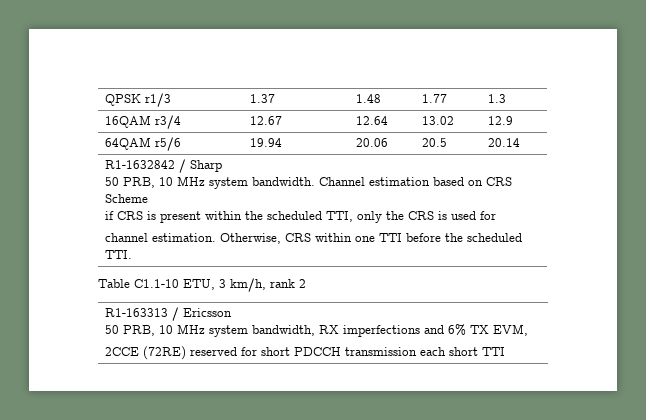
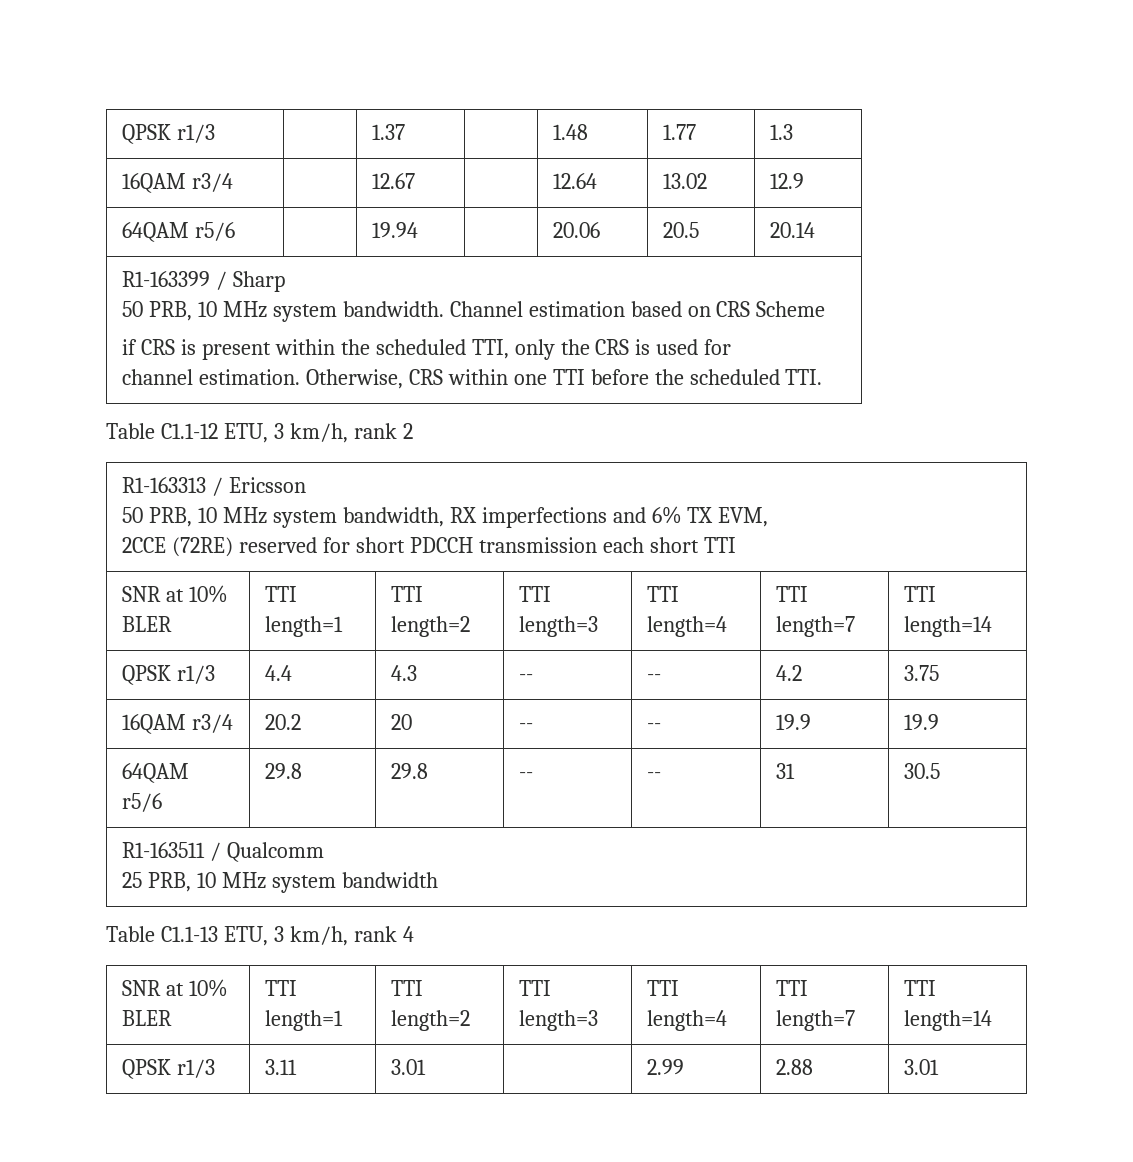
[104,160,175,169] R1-1632842 -> [122,271,211,287] R1-163399
[134,279,179,288] C1.1-10 -> [160,423,218,439] C1.1-12
(505, 351) none -> [122,585,228,603] [122,616,173,632] [265,586,298,602] [265,616,344,637] [391,586,424,602] [391,616,471,637] [519,586,552,602] [519,616,599,637] [647,586,680,602] [647,616,728,637] [776,586,809,602] [776,616,856,637] [904,586,937,602] [904,616,993,637] [122,665,216,685] [265,665,293,681] [391,665,418,681] [519,674,534,681] [647,674,662,681] [776,665,803,681] [904,665,940,681] [122,714,234,734] [265,714,302,730] [391,714,413,730] [519,723,534,730] [647,723,662,730] [776,714,812,730] [904,714,940,730] [122,763,190,783] [122,793,163,812] [265,763,303,779] [391,763,429,779] [519,772,534,779] [647,772,662,779] [776,763,796,779] [904,763,941,779] [122,842,324,862] [122,872,438,893] [106,926,414,946] [122,979,228,997] [122,1010,173,1026] [265,980,298,996] [265,1010,344,1031] [391,980,424,996] [391,1010,471,1031] [519,980,552,996] [519,1010,599,1031] [647,980,680,996] [647,1010,728,1031] [776,980,809,996] [776,1010,856,1031] [904,980,937,996] [904,1010,993,1031] [122,1059,216,1079] [265,1059,298,1075] [391,1059,427,1075] [647,1059,685,1075] [776,1059,814,1075] [904,1059,940,1075] // SNR at 10% BLER | TTI length=1 | TTI length=2 | TTI length=3 | TTI length=4 | TTI length=7 | TTI length=14 // QPSK r1/3 | 4.4 | 4.3 | -- | -- | 4.2 | 3.75 // 16QAM r3/4 | 20.2 | 20 | -- | -- | 19.9 | 19.9 // 64QAM r5/6 | 29.8 | 29.8 | -- | -- | 31 | 30.5 // R1-163511 / Qualcomm // 25 PRB, 10 MHz system bandwidth // Table C1.1-13 ETU, 3 km/h, rank 4 // SNR at 10% BLER | TTI length=1 | TTI length=2 | TTI length=3 | TTI length=4 | TTI length=7 | TTI length=14 // QPSK r1/3 | 3.11 | 3.01 | | 2.99 | 2.88 | 3.01

